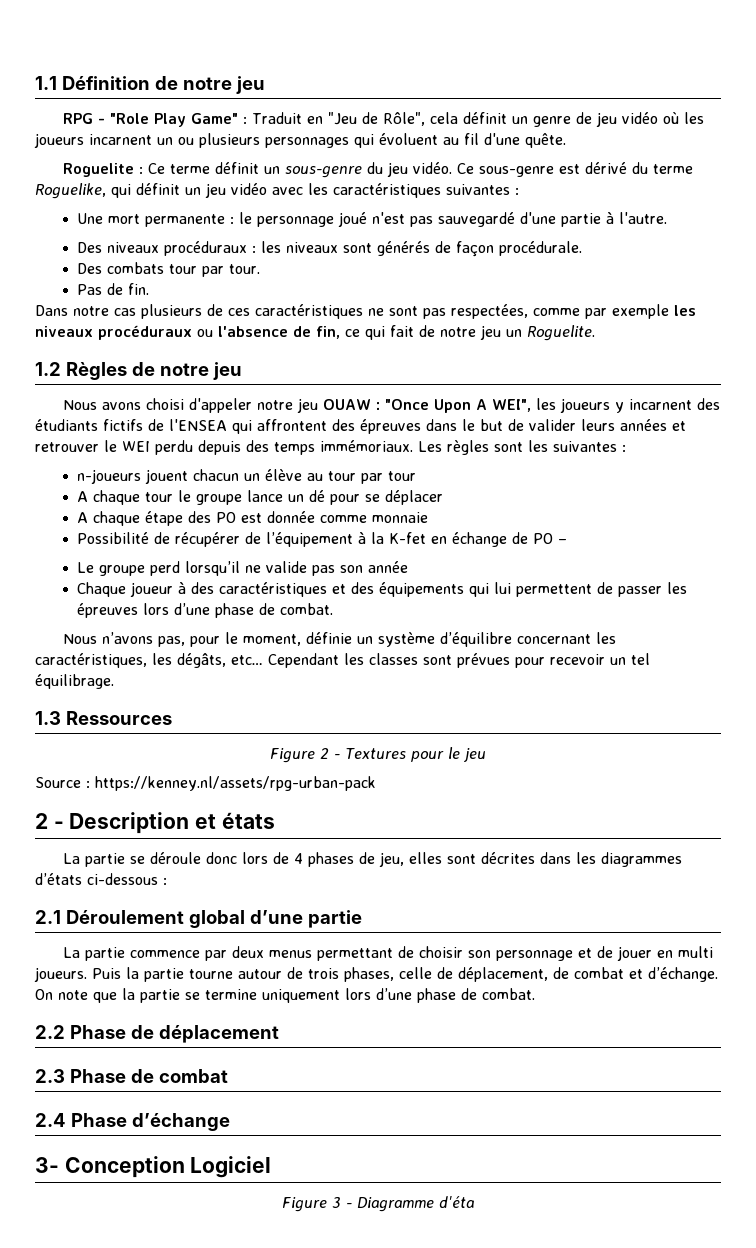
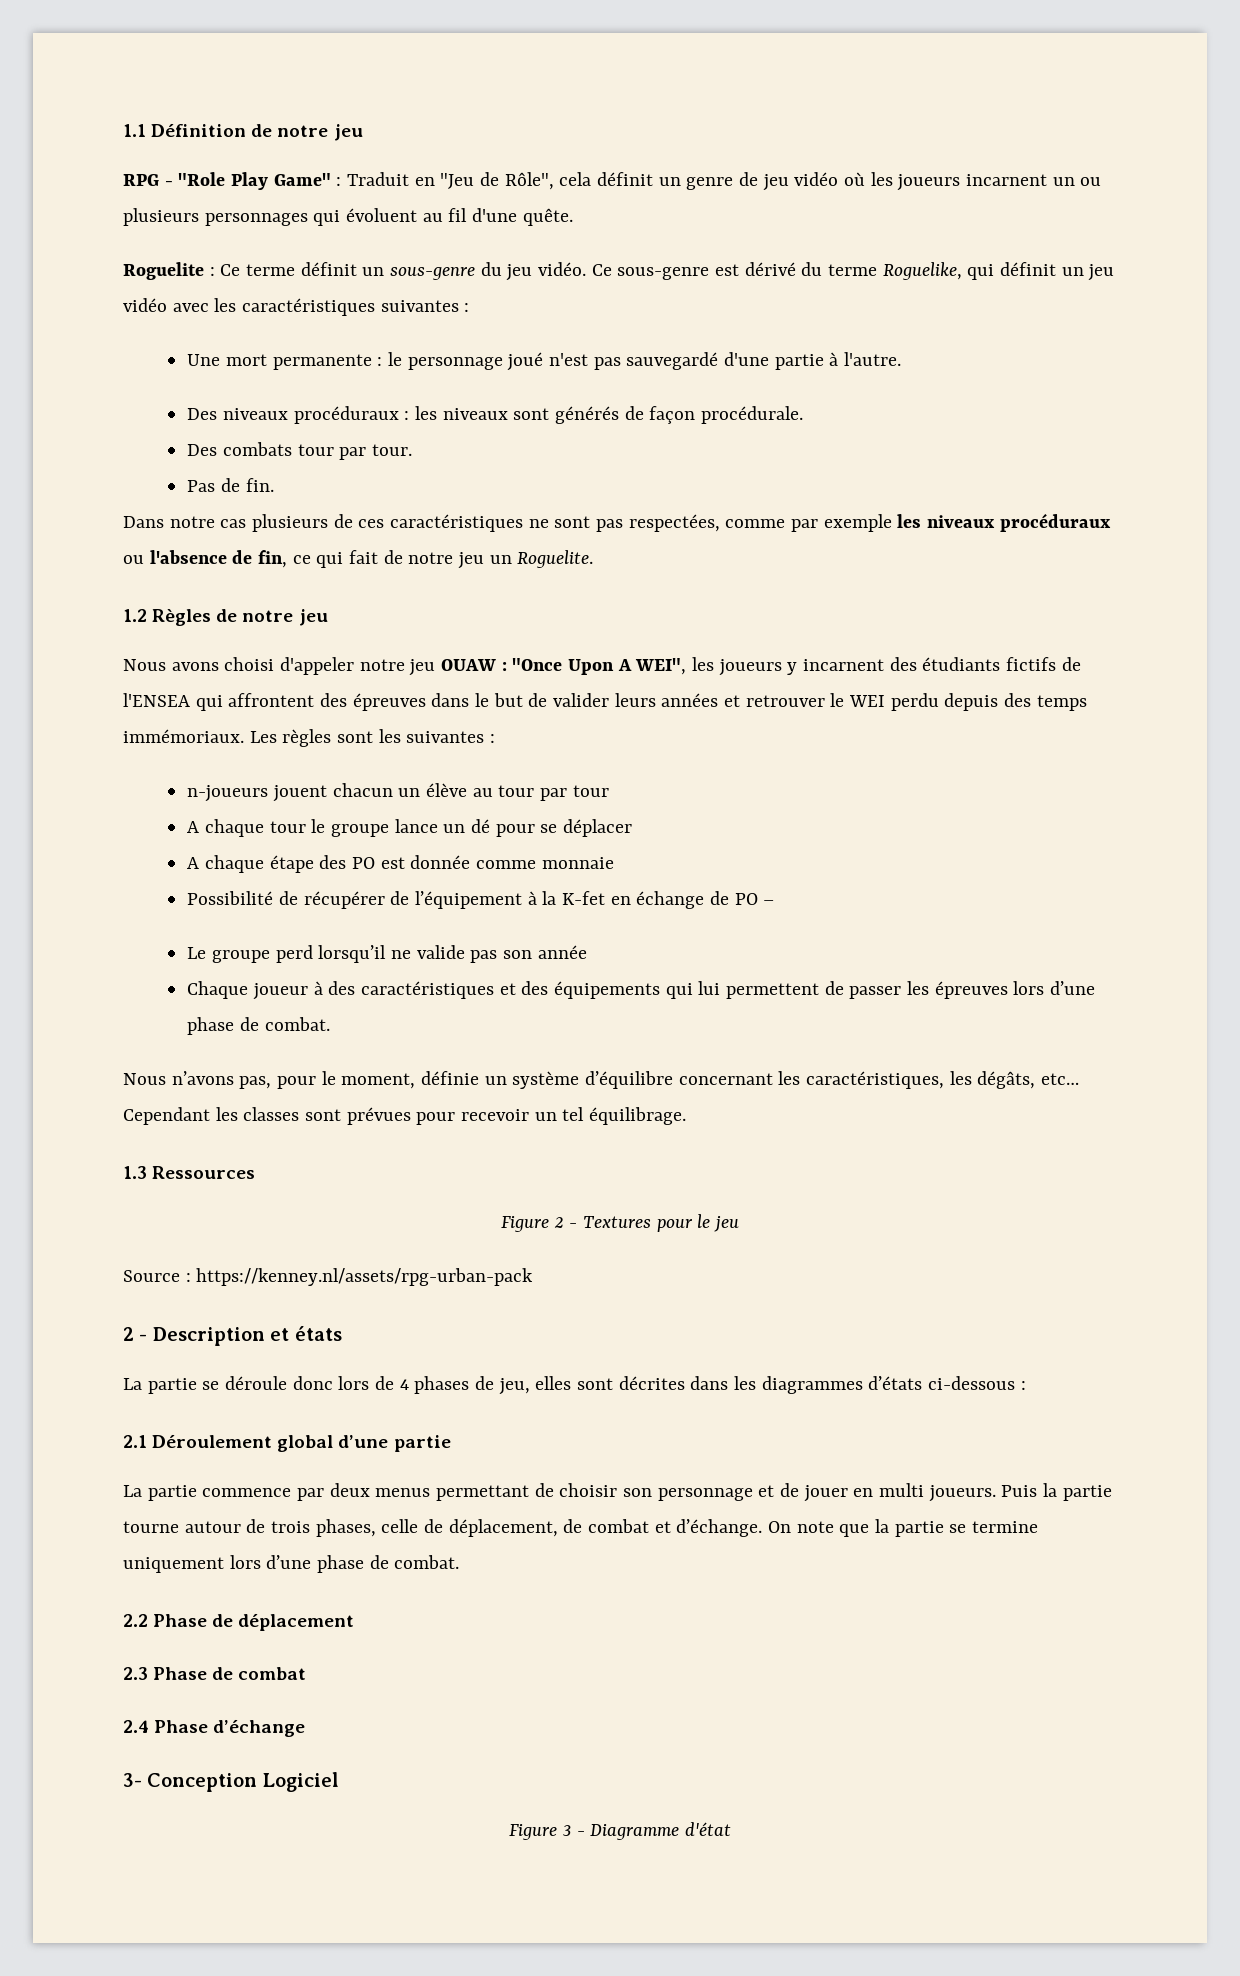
[439,1196,474,1208] d'éta -> [684,1822,731,1836] d'état

